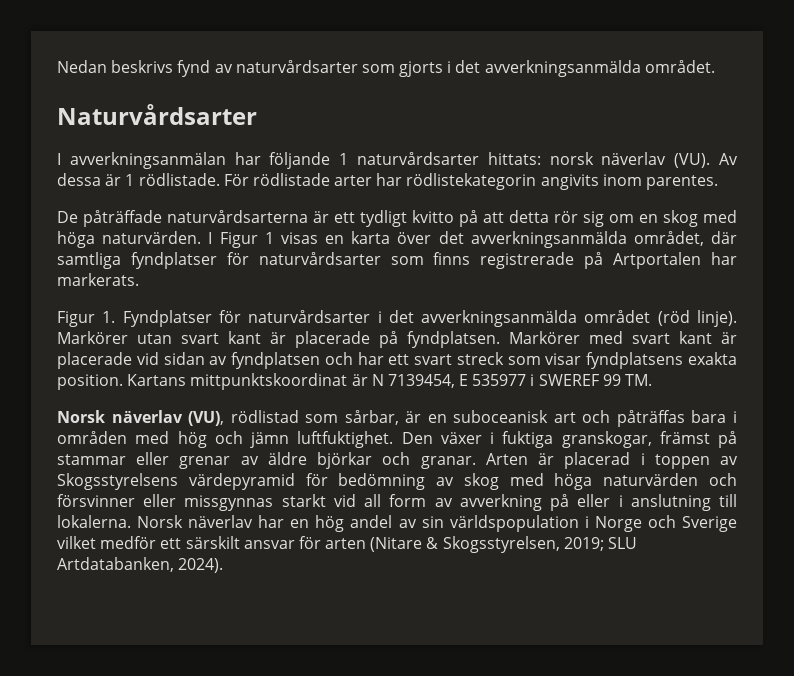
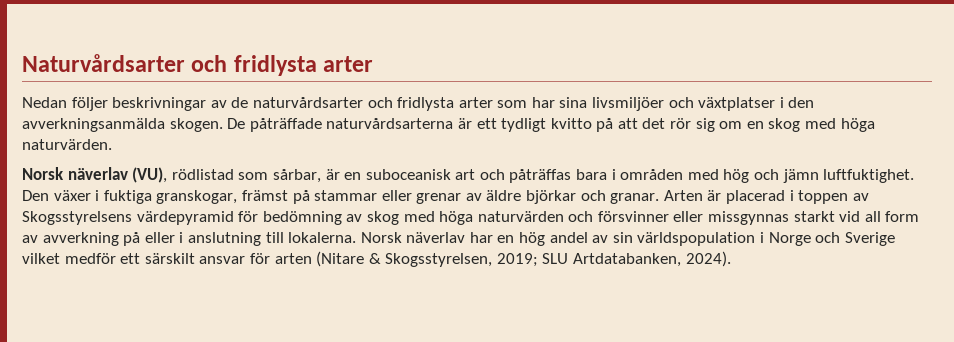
[57,60,715,77] [57,104,257,125] [57,152,738,169] [57,173,719,190] Nedan beskrivs fynd av naturvårdsarter som gjorts i det avverkningsanmälda området. // Naturvårdsarter // I avverkningsanmälan har följande 1 naturvårdsarter hittats: norsk näverlav (VU). Av dessa är 1 rödlistade. För rödlistade arter har rödlistekategorin angivits inom parentes. // -> [22,54,374,76] [22,97,815,111] [22,118,223,132] Naturvårdsarter och fridlysta arter // Nedan följer beskrivningar av de naturvårdsarter och fridlysta arter som har sina livsmiljöer och växtplatser i den avverkningsanmälda skogen.
[509,210,549,223] detta -> [642,118,666,129] det
[208,231,737,248] [57,252,738,269] [57,273,139,286] [57,310,737,327] [57,331,737,348] [57,352,737,369] [57,373,653,390] I Figur 1 visas en karta över det avverkningsanmälda området, där samtliga fyndplatser för naturvårdsarter som finns registrerade på Artportalen har markerats. // Figur 1. Fyndplatser för naturvårdsarter i det avverkningsanmälda området (röd linje). Markörer utan svart kant är placerade på fyndplatsen. Markörer med svart kant är placerade vid sidan av fyndplatsen och har ett svart streck som visar fyndplatsens exakta position. Kartans mittpunktskoordinat är N 7139454, E 535977 i SWEREF 99 TM. -> (112, 144) none

